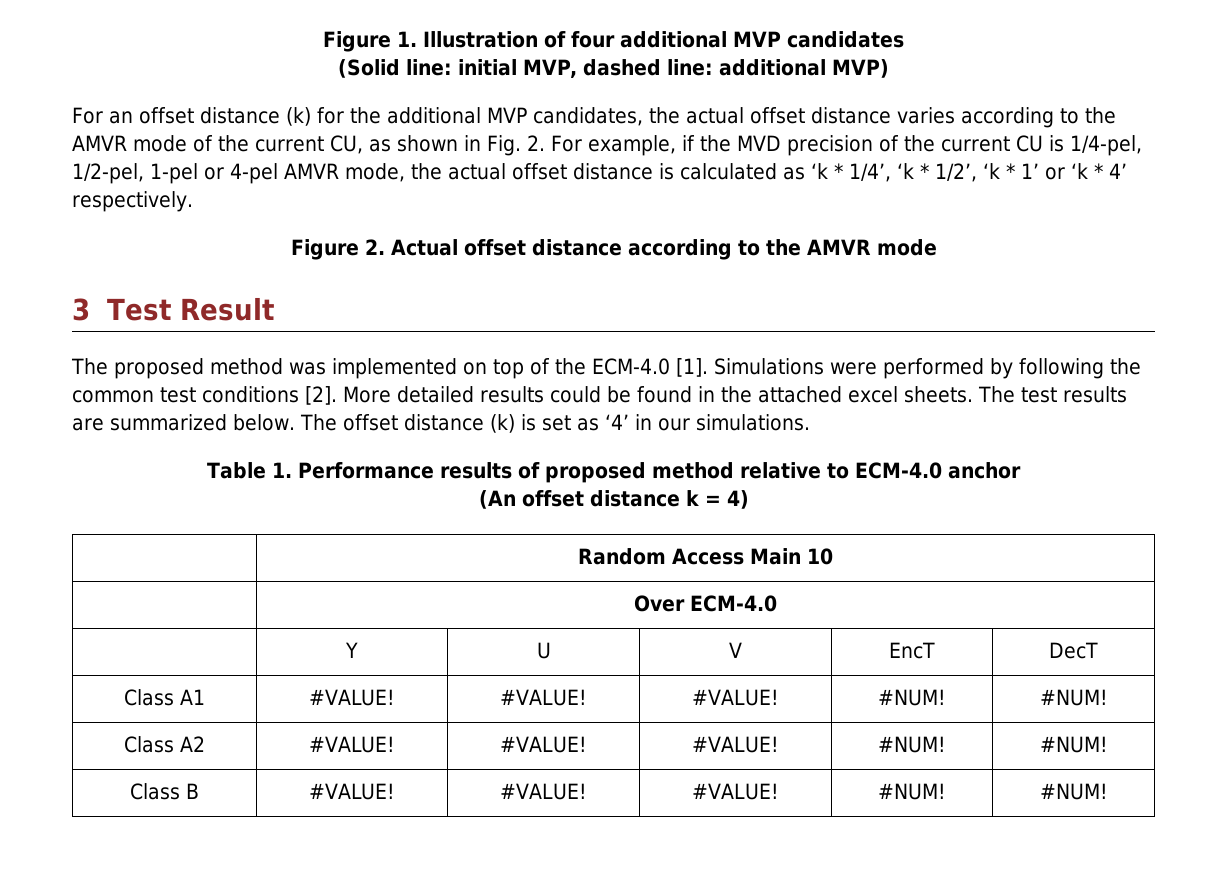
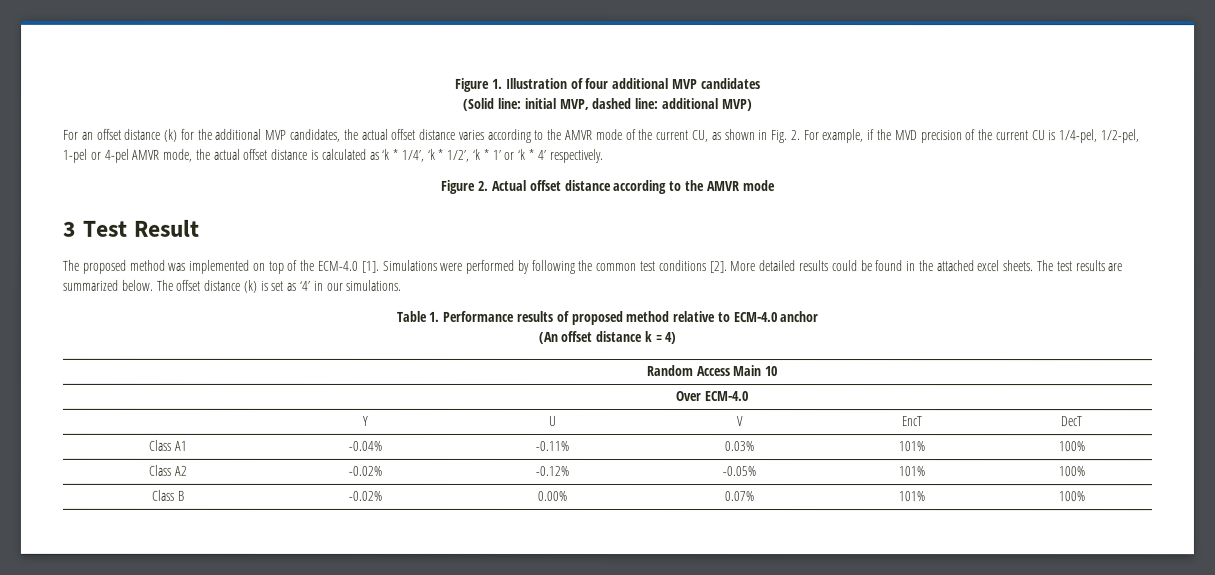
[308,689,396,706] [500,689,588,706] [692,689,780,706] [878,689,946,706] [1039,689,1108,706] [124,736,205,753] [308,736,396,753] [500,736,588,753] [692,736,780,753] [878,736,946,753] [1039,736,1108,753] [130,783,199,800] [308,783,396,800] [500,783,588,800] [692,783,780,800] [878,783,946,800] [1039,783,1108,800] #VALUE! | #VALUE! | #VALUE! | #NUM! | #NUM! // Class A2 | #VALUE! | #VALUE! | #VALUE! | #NUM! | #NUM! // Class B | #VALUE! | #VALUE! | #VALUE! | #NUM! | #NUM! -> [348,440,382,451] [534,440,569,451] [723,441,754,452] [898,441,925,452] [1057,441,1085,452] [148,464,187,476] [348,465,382,476] [534,465,569,476] [721,466,756,477] [898,466,925,477] [1057,466,1085,477] [151,489,184,501] [348,490,382,501] [536,490,567,501] [723,491,754,502] [898,491,925,502] [1057,491,1085,502] -0.04% | -0.11% | 0.03% | 101% | 100% // Class A2 | -0.02% | -0.12% | -0.05% | 101% | 100% // Class B | -0.02% | 0.00% | 0.07% | 101% | 100%

